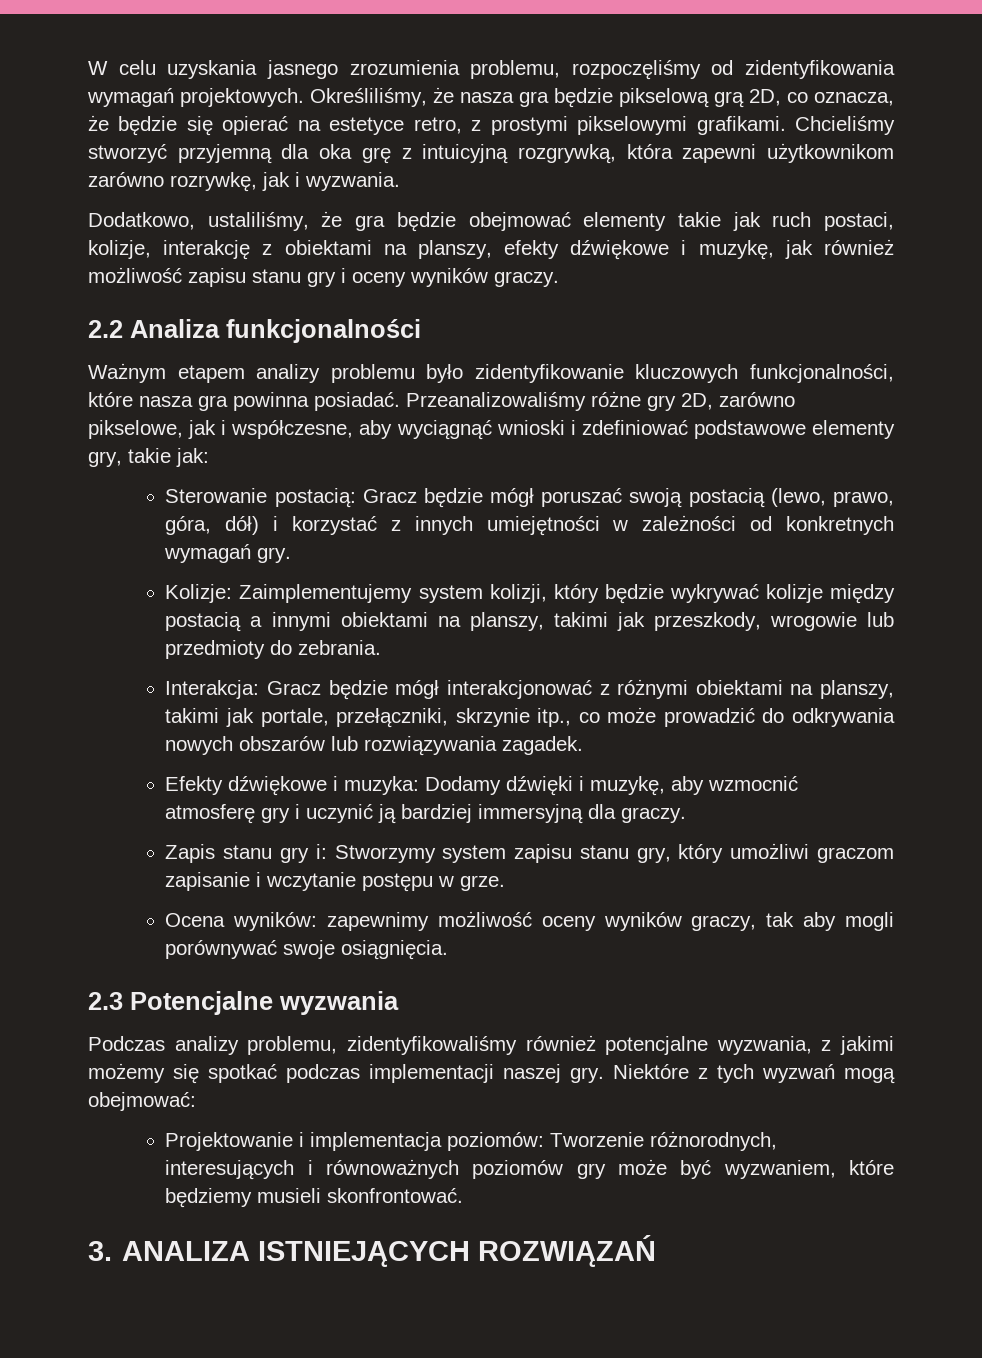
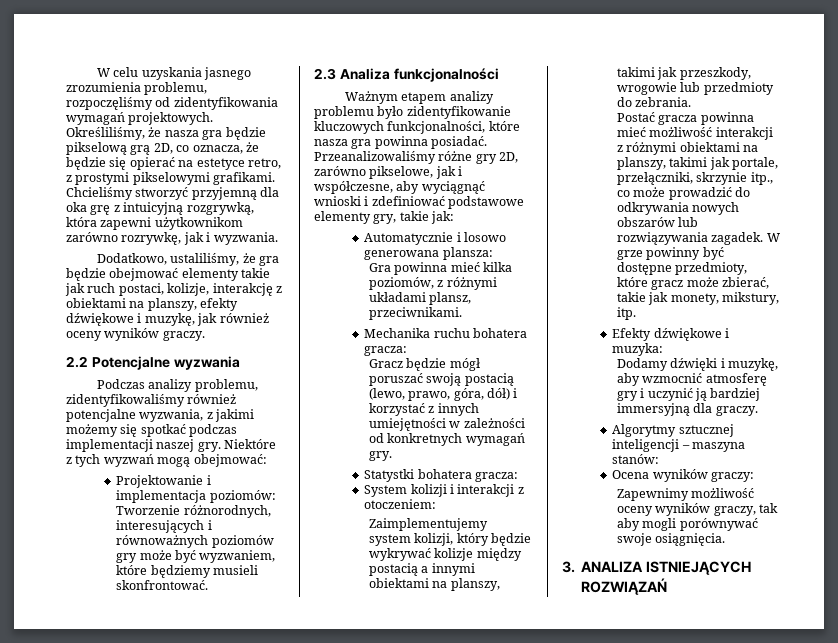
[88,267,346,287] możliwość zapisu stanu gry i -> (269, 318) none
[130,319,421,343] [88,363,894,383] [88,391,795,411] [88,420,896,440] [88,448,209,467] [165,488,894,508] [165,515,894,536] [164,544,292,563] [165,584,896,604] [165,612,894,632] [165,640,382,659] [165,679,894,700] [165,707,895,728] [165,736,584,756] [165,776,799,796] [165,804,687,824] [165,843,894,863] [165,872,506,892] [165,911,895,931] [165,940,449,960] [88,992,123,1010] Analiza funkcjonalności // Ważnym etapem analizy problemu było zidentyfikowanie kluczowych funkcjonalności, które nasza gra powinna posiadać. Przeanalizowaliśmy różne gry 2D, zarówno pikselowe, jak i współczesne, aby wyciągnąć wnioski i zdefiniować podstawowe elementy gry, takie jak: // Sterowanie postacią: Gracz będzie mógł poruszać swoją postacią (lewo, prawo, góra, dół) i korzystać z innych umiejętności w zależności od konkretnych wymagań gry. // Kolizje: Zaimplementujemy system kolizji, który będzie wykrywać kolizje między postacią a innymi obiektami na planszy, takimi jak przeszkody, wrogowie lub przedmioty do zebrania. // Interakcja: Gracz będzie mógł interakcjonować z różnymi obiektami na planszy, takimi jak portale, przełączniki, skrzynie itp., co może prowadzić do odkrywania nowych obszarów lub rozwiązywania zagadek. // Efekty dźwiękowe i muzyka: Dodamy dźwięki i muzykę, aby wzmocnić atmosferę gry i uczynić ją bardziej immersyjną dla graczy. // Zapis stanu gry i: Stworzymy system zapisu stanu gry, który umożliwi graczom zapisanie i wczytanie postępu w grze. // Ocena wyników: zapewnimy możliwość oceny wyników graczy, tak aby mogli porównywać swoje osiągnięcia. // 2.3 -> (88, 362) none
(464, 1195) none -> [314,68,499,82] [345,91,494,104] [314,106,511,119] [314,121,520,134] [314,136,488,149] [314,151,519,164] [314,166,463,179] [314,181,485,194] [314,196,525,209] [314,211,455,224] [364,232,507,245] [364,247,493,260] [368,262,512,275] [368,277,497,290] [368,292,472,305] [368,307,462,320] [364,328,528,338] [364,346,408,356] [368,358,480,371] [368,373,514,386] [368,388,518,401] [368,403,479,416] [368,418,525,431] [368,433,525,446] [368,451,392,461] [364,469,519,482] [364,484,524,497] [364,499,437,509] [368,518,488,531] [368,533,531,546] [368,548,522,561] [368,563,475,576] [368,578,500,591] [616,67,751,80] [616,82,774,95] [616,97,692,107] [616,112,754,125] [616,127,773,140] [616,142,758,155] [616,157,778,170] [616,172,773,185] [616,187,750,200] [616,202,740,215] [616,217,699,227] [616,232,780,245] [616,247,724,260] [616,262,748,275] [616,277,769,290] [616,292,779,305] [616,307,636,320] [612,328,730,341] [612,343,664,356] [616,358,778,371] [616,373,767,386] [616,388,761,401] [616,403,758,416] [612,424,734,437] [612,439,746,452] [612,454,660,464] [612,469,755,482] [616,488,755,501] [616,503,778,516] [616,518,758,531] [616,533,726,546] // 2.3 Analiza funkcjonalności // Ważnym etapem analizy problemu było zidentyfikowanie kluczowych funkcjonalności, które nasza gra powinna posiadać. Przeanalizowaliśmy różne gry 2D, zarówno pikselowe, jak i współczesne, aby wyciągnąć wnioski i zdefiniować podstawowe elementy gry, takie jak: // Automatycznie i losowo generowana plansza: // Gra powinna mieć kilka poziomów, z różnymi układami plansz, przeciwnikami. // Mechanika ruchu bohatera gracza: // Gracz będzie mógł poruszać swoją postacią (lewo, prawo, góra, dół) i korzystać z innych umiejętności w zależności od konkretnych wymagań gry. // Statystki bohatera gracza: // System kolizji i interakcji z otoczeniem: // Zaimplementujemy system kolizji, który będzie wykrywać kolizje między postacią a innymi obiektami na planszy, takimi jak przeszkody, wrogowie lub przedmioty do zebrania. // Postać gracza powinna mieć możliwość interakcji z różnymi obiektami na planszy, takimi jak portale, przełączniki, skrzynie itp., co może prowadzić do odkrywania nowych obszarów lub rozwiązywania zagadek. W grze powinny być dostępne przedmioty, które gracz może zbierać, takie jak monety, mikstury, itp. // Efekty dźwiękowe i muzyka: // Dodamy dźwięki i muzykę, aby wzmocnić atmosferę gry i uczynić ją bardziej immersyjną dla graczy. // Algorytmy sztucznej inteligencji – maszyna stanów: // Ocena wyników graczy: // Zapewnimy możliwość oceny wyników graczy, tak aby mogli porównywać swoje osiągnięcia.

